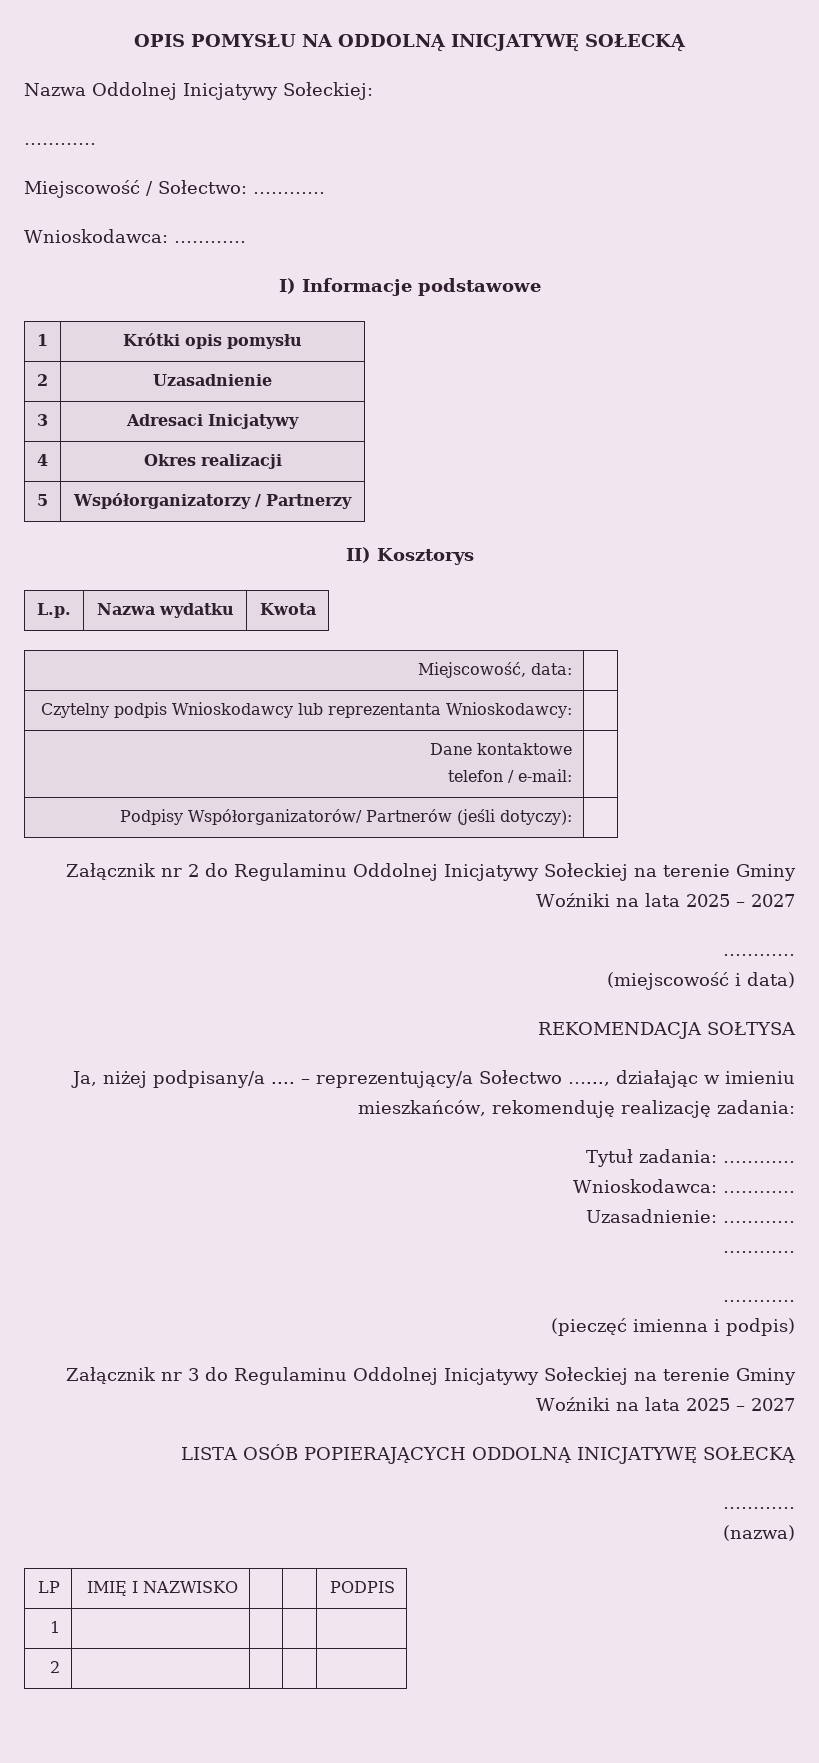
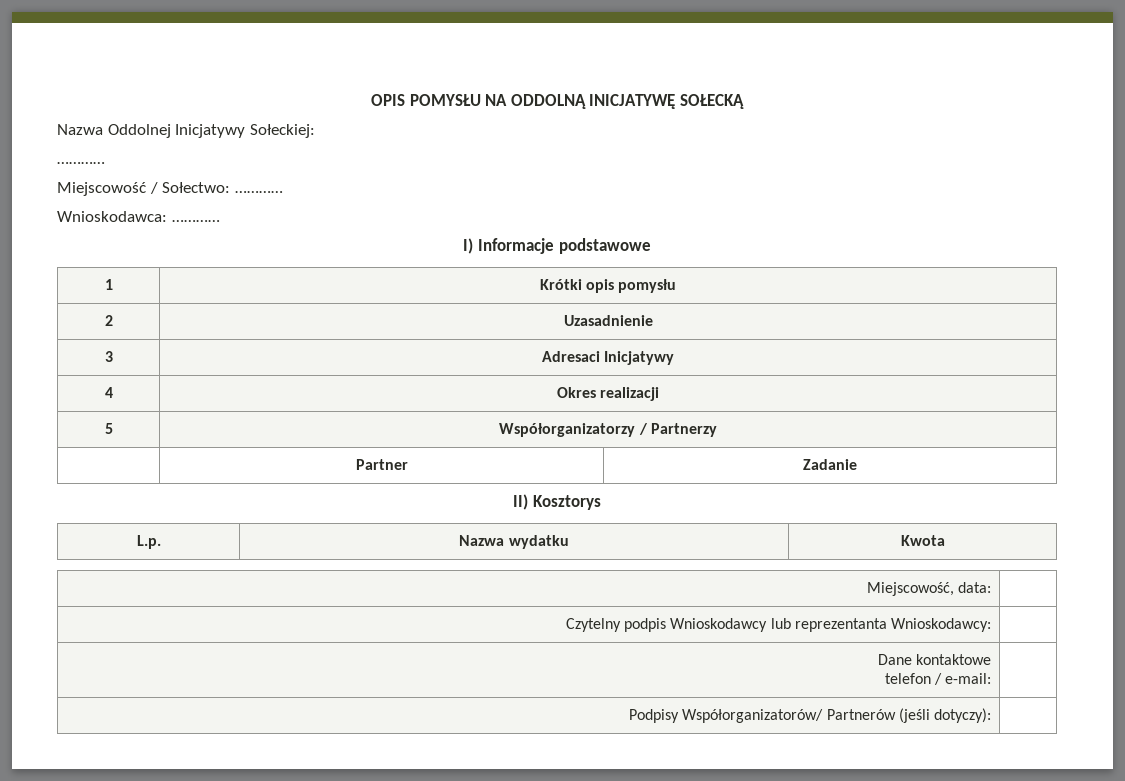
(352, 501) none -> [355,459,408,470] [803,459,857,470] // | Partner | Zadanie
[66,863,796,881] [536,893,795,907] [723,954,795,956] [607,972,795,990] [538,1022,797,1039] [71,1070,795,1088] [358,1100,795,1118] [586,1149,795,1167] [573,1179,795,1193] [586,1209,795,1223] [723,1251,795,1253] [723,1300,795,1302] [551,1318,795,1336] [66,1367,796,1385] [536,1397,795,1411] [181,1444,796,1464] [723,1507,795,1509] [723,1525,795,1541] [37,1581,60,1593] [86,1581,238,1596] [329,1581,395,1593] [49,1621,60,1633] [49,1661,60,1673] // Załącznik nr 2 do Regulaminu Oddolnej Inicjatywy Sołeckiej na terenie Gminy Woźniki na lata 2025 – 2027 // ………… // (miejscowość i data) // REKOMENDACJA SOŁTYSA // Ja, niżej podpisany/a .... – reprezentujący/a Sołectwo …..., działając w imieniu mieszkańców, rekomenduję realizację zadania: // Tytuł zadania: ………… // Wnioskodawca: ………… // Uzasadnienie: ………… // ………… // ………… // (pieczęć imienna i podpis) // Załącznik nr 3 do Regulaminu Oddolnej Inicjatywy Sołeckiej na terenie Gminy Woźniki na lata 2025 – 2027 // LISTA OSÓB POPIERAJĄCYCH ODDOLNĄ INICJATYWĘ SOŁECKĄ // ………… // (nazwa) // LP | IMIĘ I NAZWISKO | | | PODPIS // 1 | | | | // 2 | | | | -> (991, 715) none

